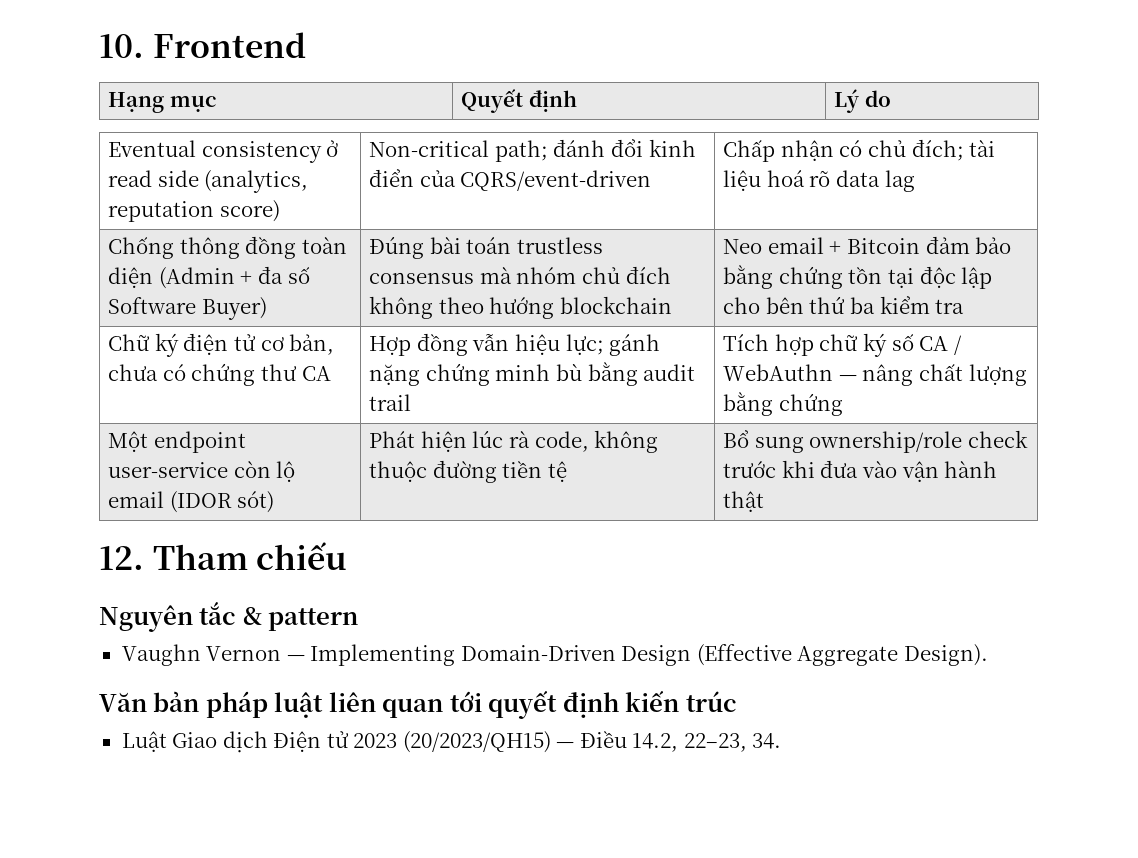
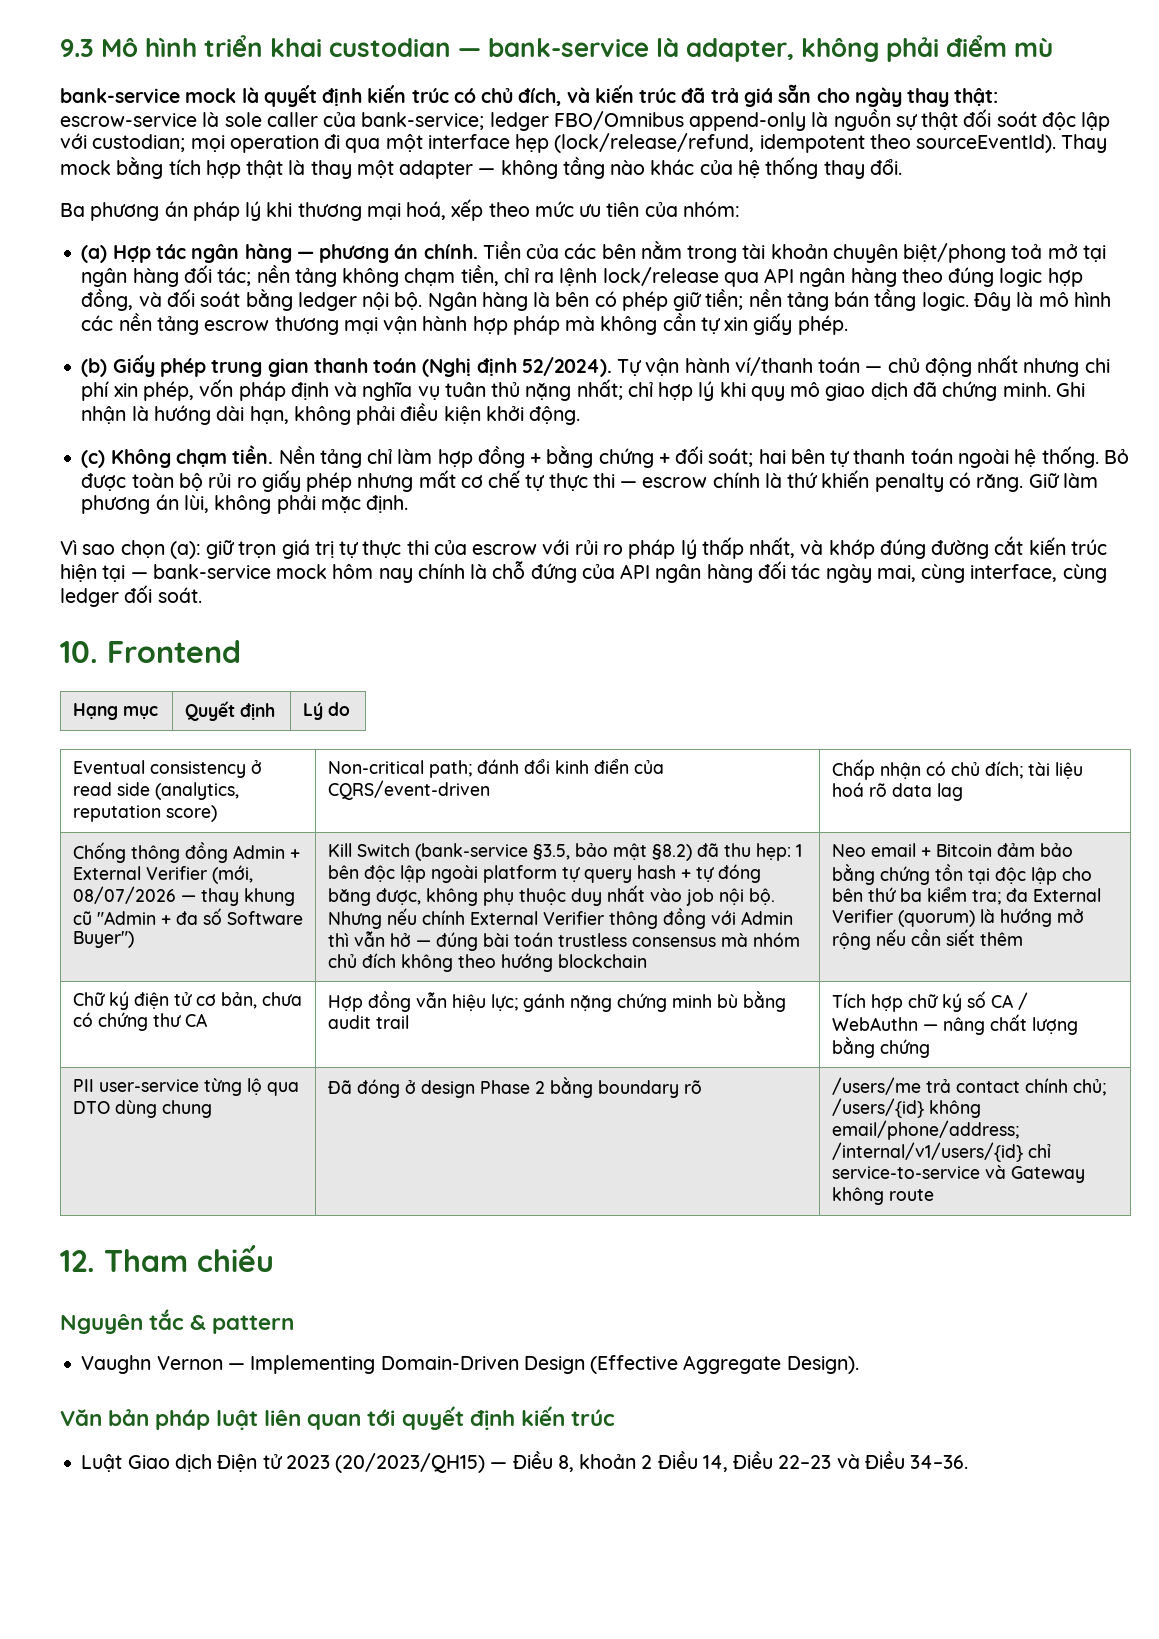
(99, 46) none -> [60,35,1054,62] [60,84,999,107] [60,109,1111,131] [60,133,1108,153] [60,157,902,179] [60,199,740,221] [81,241,1107,263] [81,265,1083,287] [81,289,1111,311] [81,313,848,335] [81,355,1110,377] [81,379,1085,401] [81,403,581,425] [81,445,1129,468] [81,470,1098,492] [81,494,409,514] [60,536,1107,559] [60,561,1107,583] [60,585,202,607] 9.3 Mô hình triển khai custodian — bank-service là adapter, không phải điểm mù // bank-service mock là quyết định kiến trúc có chủ đích, và kiến trúc đã trả giá sẵn cho ngày thay thật: escrow-service là sole caller của bank-service; ledger FBO/Omnibus append-only là nguồn sự thật đối soát độc lập với custodian; mọi operation đi qua một interface hẹp (lock/release/refund, idempotent theo sourceEventId). Thay mock bằng tích hợp thật là thay một adapter — không tầng nào khác của hệ thống thay đổi. // Ba phương án pháp lý khi thương mại hoá, xếp theo mức ưu tiên của nhóm: // (a) Hợp tác ngân hàng — phương án chính. Tiền của các bên nằm trong tài khoản chuyên biệt/phong toả mở tại ngân hàng đối tác; nền tảng không chạm tiền, chỉ ra lệnh lock/release qua API ngân hàng theo đúng logic hợp đồng, và đối soát bằng ledger nội bộ. Ngân hàng là bên có phép giữ tiền; nền tảng bán tầng logic. Đây là mô hình các nền tảng escrow thương mại vận hành hợp pháp mà không cần tự xin giấy phép. // (b) Giấy phép trung gian thanh toán (Nghị định 52/2024). Tự vận hành ví/thanh toán — chủ động nhất nhưng chi phí xin phép, vốn pháp định và nghĩa vụ tuân thủ nặng nhất; chỉ hợp lý khi quy mô giao dịch đã chứng minh. Ghi nhận là hướng dài hạn, không phải điều kiện khởi động. // (c) Không chạm tiền. Nền tảng chỉ làm hợp đồng + bằng chứng + đối soát; hai bên tự thanh toán ngoài hệ thống. Bỏ được toàn bộ rủi ro giấy phép nhưng mất cơ chế tự thực thi — escrow chính là thứ khiến penalty có răng. Giữ làm phương án lùi, không phải mặc định. // Vì sao chọn (a): giữ trọn giá trị tự thực thi của escrow với rủi ro pháp lý thấp nhất, và khớp đúng đường cắt kiến trúc hiện tại — bank-service mock hôm nay chính là chỗ đứng của API ngân hàng đối tác ngày mai, cùng interface, cùng ledger đối soát. //
[301,237,347,254] [108,266,310,289] [108,297,267,320] [369,236,425,259] toàn diện (Admin + đa số Software Buyer) | Đúng -> [232,845,300,859] [72,865,253,884] [72,886,295,906] [72,908,303,925] [72,931,134,948] [327,843,802,861] [327,864,761,883] [327,885,775,906] [327,908,793,929] [327,931,478,951] Admin + External Verifier (mới, 08/07/2026 — thay khung cũ "Admin + đa số Software Buyer") | Kill Switch (bank-service §3.5, bảo mật §8.2) đã thu hẹp: 1 bên độc lập ngoài platform tự query hash + tự đóng băng được, không phụ thuộc duy nhất vào job nội bộ. Nhưng nếu chính External Verifier thông đồng với Admin thì vẫn hở — đúng
[935,299,965,314] tra -> [971,888,1101,905] [831,908,1084,927] [831,929,1023,950] tra; đa External Verifier (quorum) là hướng mở rộng nếu cần siết thêm
[108,431,246,453] [108,461,296,482] [108,491,275,513] [369,430,659,453] [369,460,567,483] [723,430,1028,453] [723,460,998,482] [723,491,765,512] Một endpoint user-service còn lộ email (IDOR sót) | Phát hiện lúc rà code, không thuộc đường tiền tệ | Bổ sung ownership/role check trước khi đưa vào vận hành thật -> [72,1078,299,1096] [72,1100,212,1118] [327,1077,702,1098] [831,1077,1106,1096] [831,1098,981,1118] [831,1120,1019,1140] [831,1142,1051,1162] [831,1165,1085,1183] [831,1187,934,1205] PII user-service từng lộ qua DTO dùng chung | Đã đóng ở design Phase 2 bằng boundary rõ | /users/me trả contact chính chủ; /users/{id} không email/phone/address; /internal/v1/users/{id} chỉ service-to-service và Gateway không route
[632,733,782,752] 14.2, 22–23, 34. -> [557,1451,969,1472] 8, khoản 2 Điều 14, Điều 22–23 và Điều 34–36.

